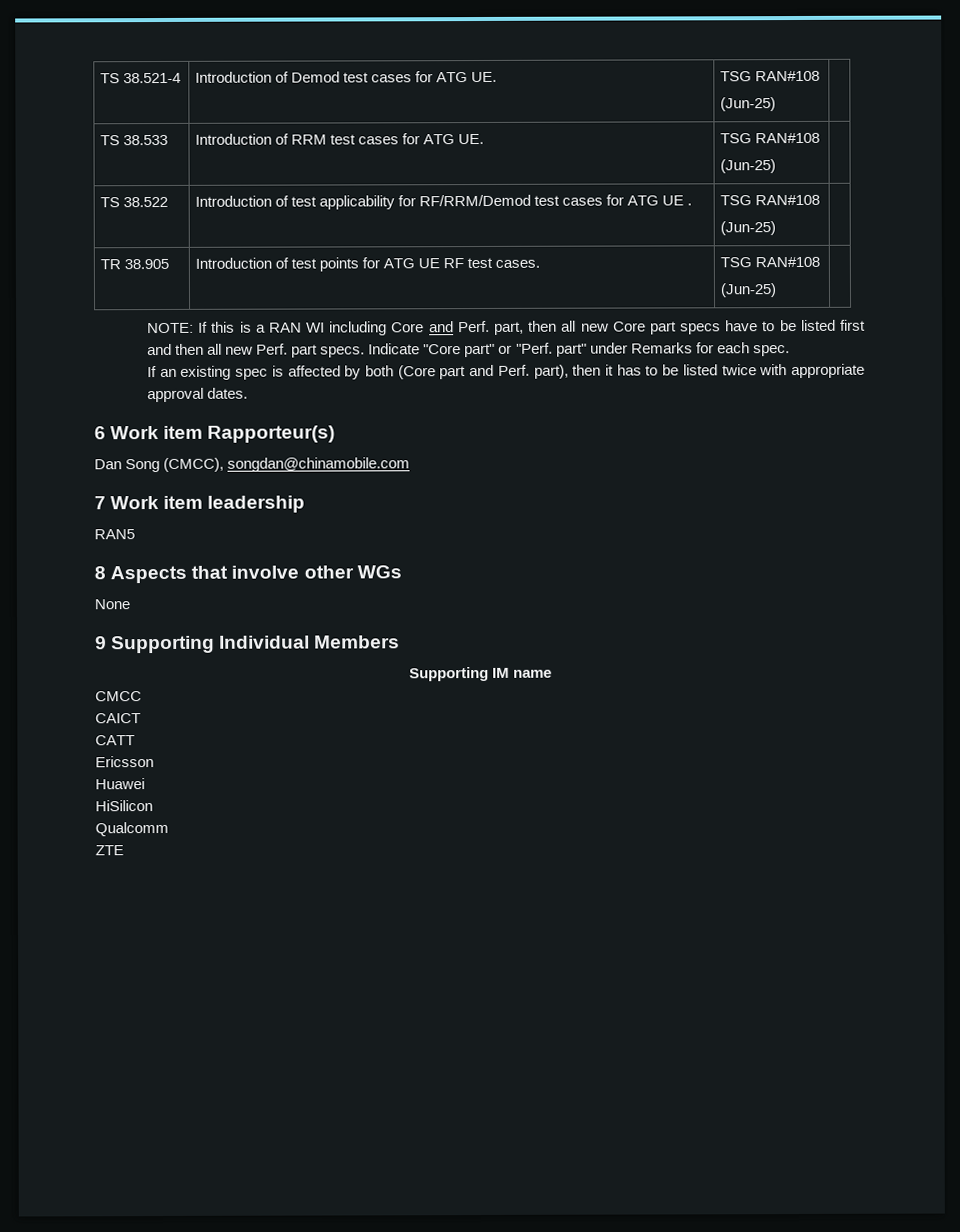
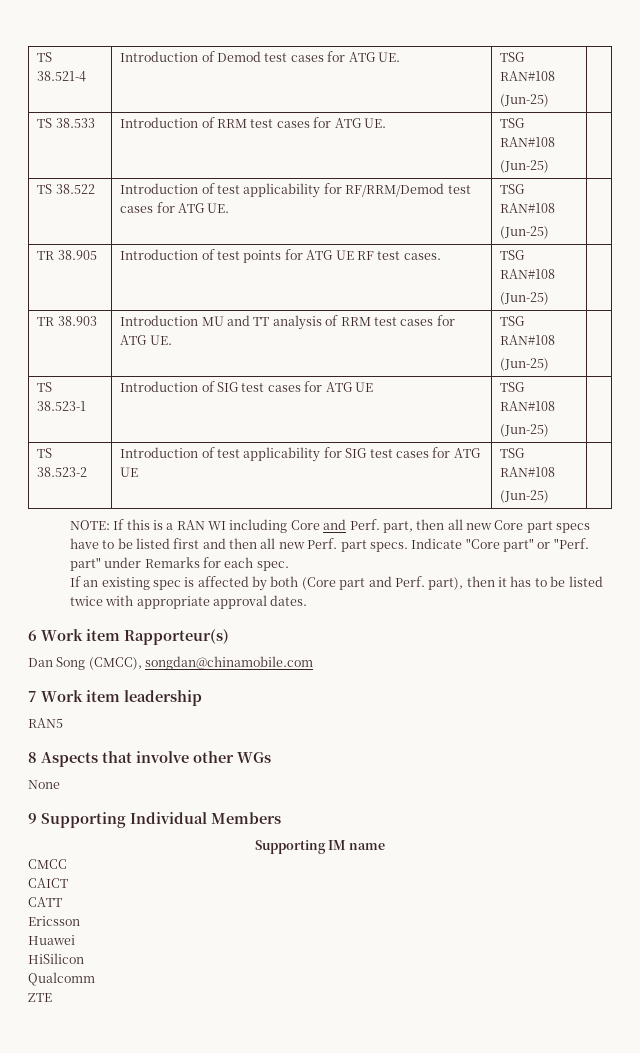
[662,195,693,206] UE . -> [207,203,230,213] UE.
(776, 290) none -> [37,316,97,326] [120,315,455,330] [120,335,172,345] [500,316,526,326] [500,335,556,345] [500,358,550,371] [37,382,53,392] [37,401,87,411] [120,381,373,392] [500,382,526,392] [500,401,556,411] [500,424,550,437] [37,448,53,458] [37,467,88,477] [120,447,481,462] [120,467,139,477] [500,448,526,458] [500,467,556,477] [500,490,550,503] // TR 38.903 | Introduction MU and TT analysis of RRM test cases for ATG UE. | TSG RAN#108 // (Jun-25) | // TS 38.523-1 | Introduction of SIG test cases for ATG UE | TSG RAN#108 // (Jun-25) | // TS 38.523-2 | Introduction of test applicability for SIG test cases for ATG UE | TSG RAN#108 // (Jun-25) |

